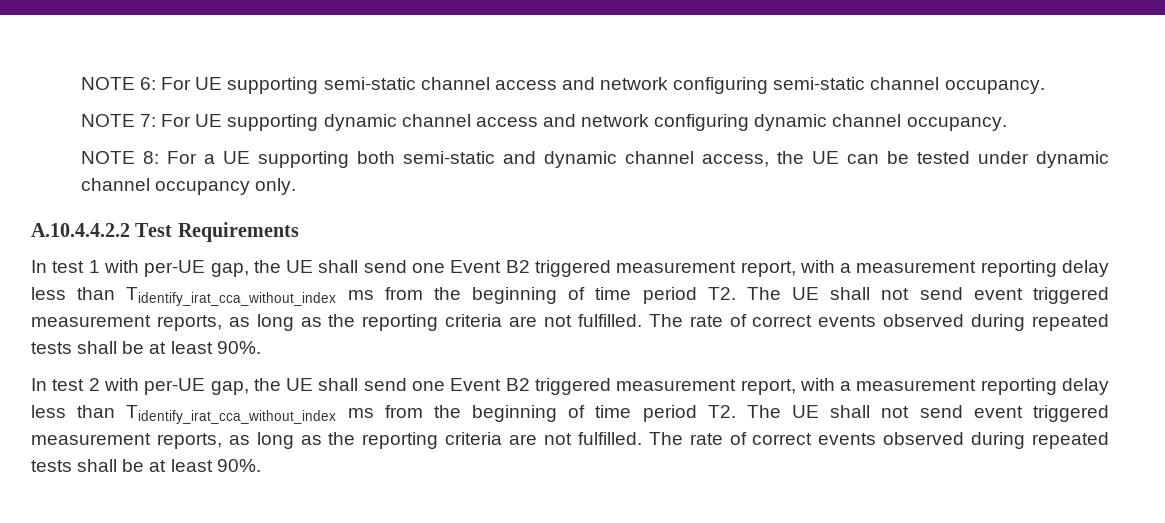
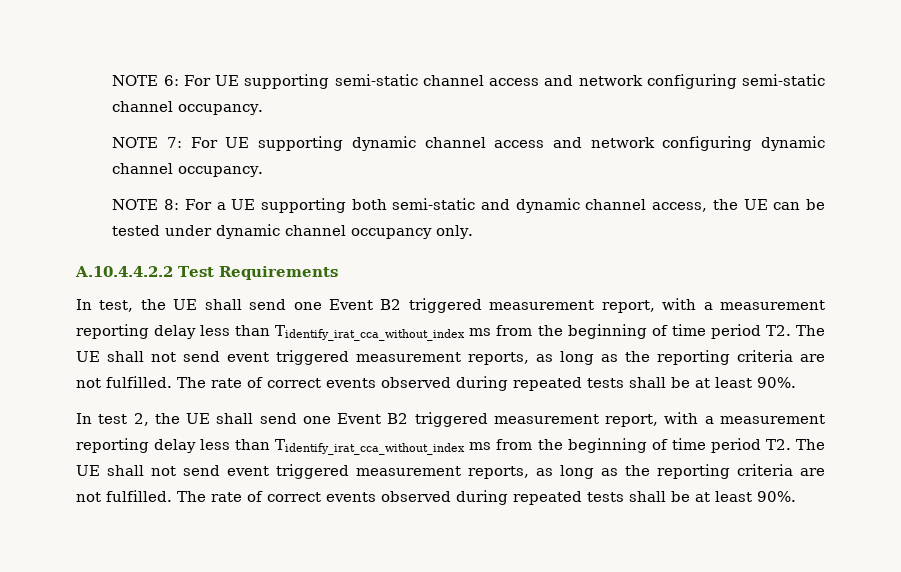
[52,260,249,277] test 1 with per-UE gap, -> [99,300,134,312] test,
[88,378,249,395] 2 with per-UE gap, -> [133,413,149,426] 2,

